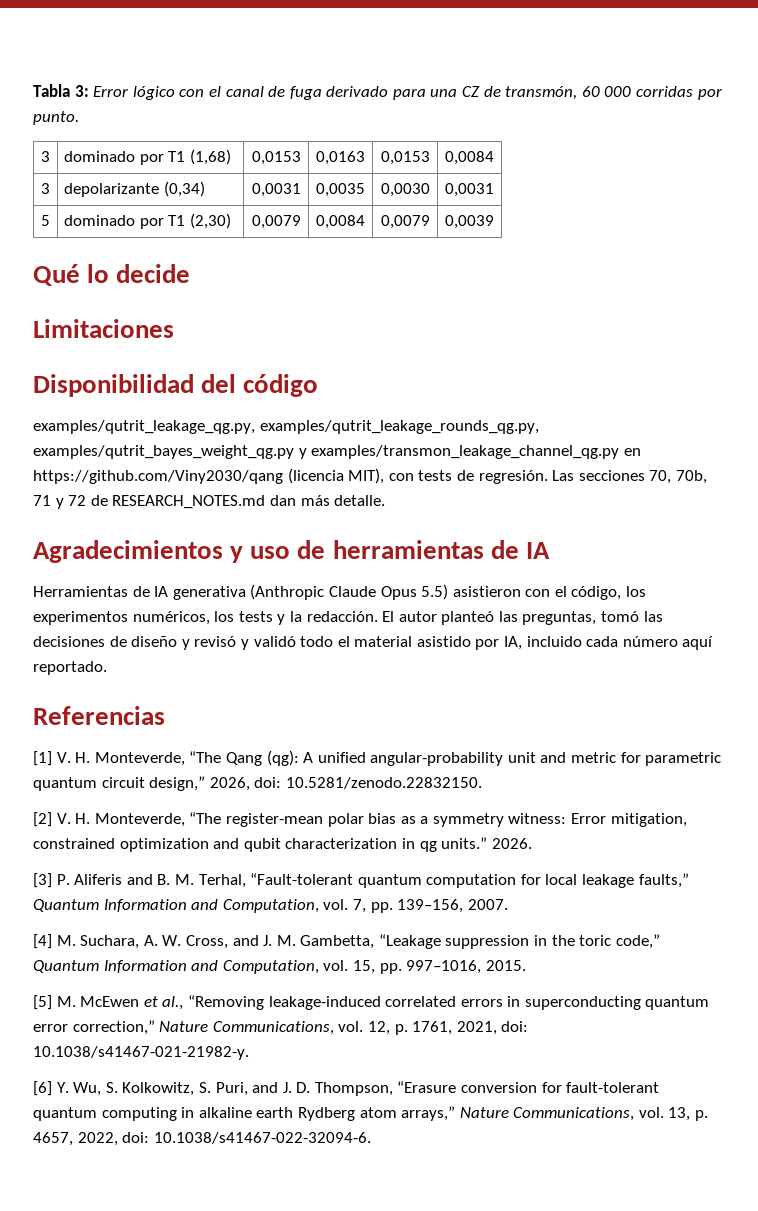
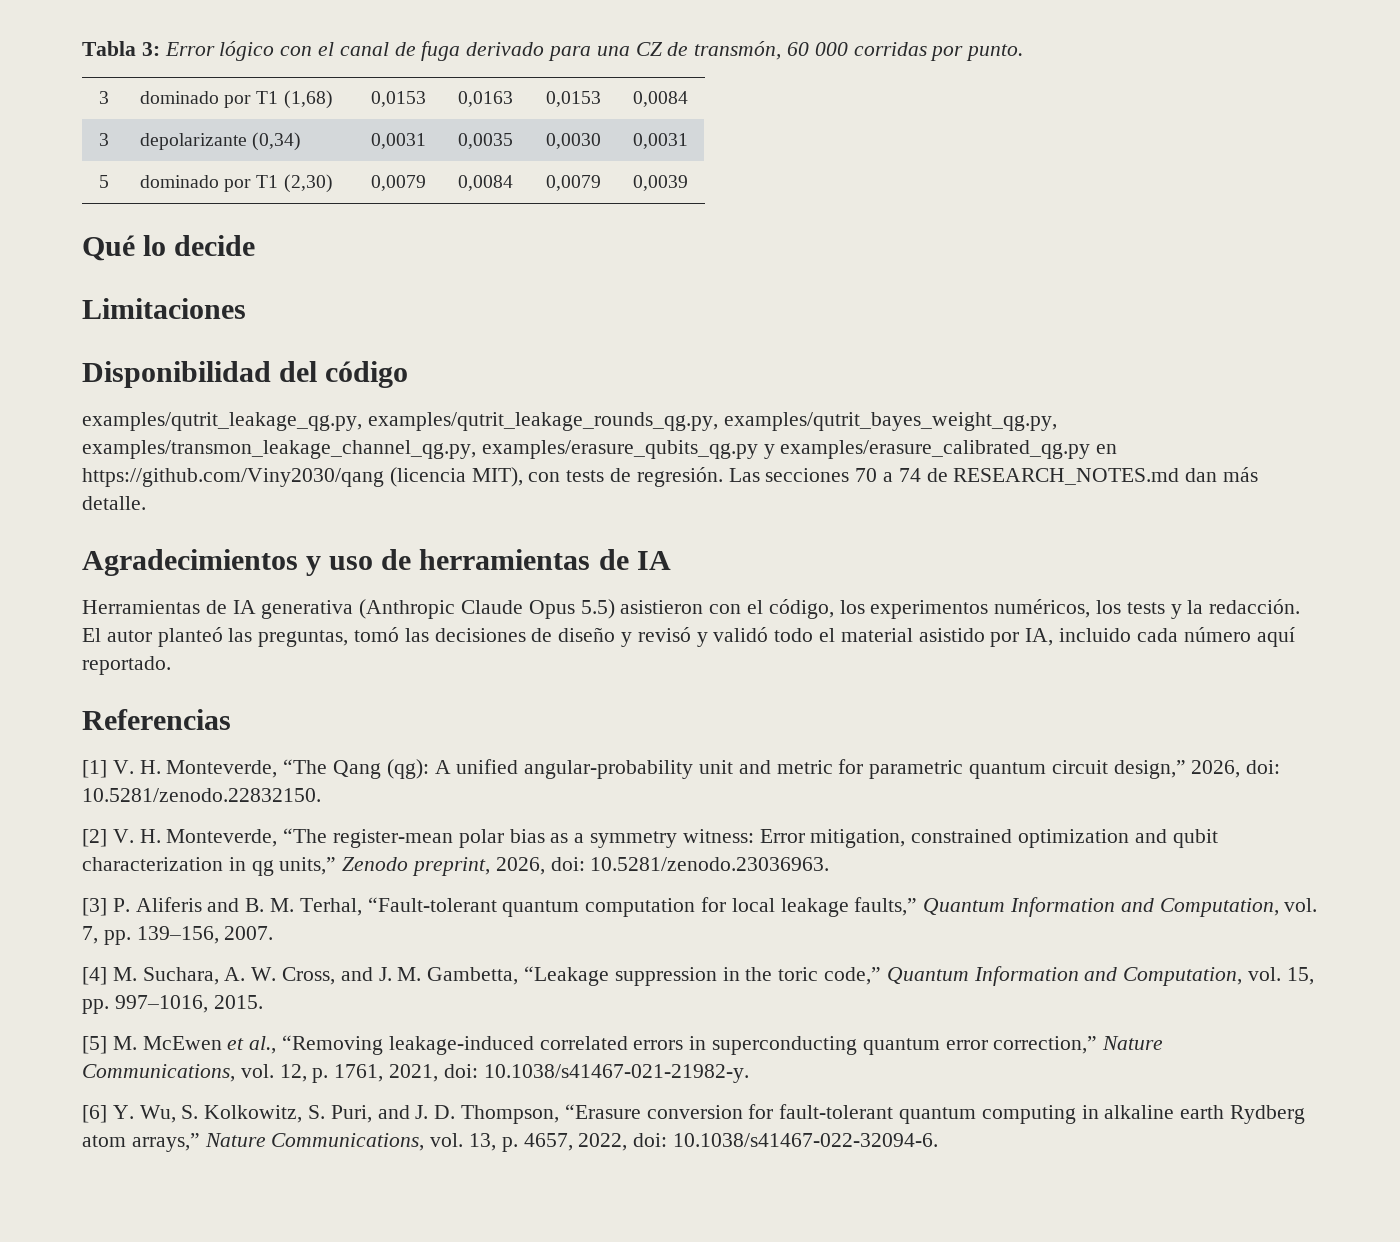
[33,445,620,459] examples/qutrit_bayes_weight_qg.py y examples/transmon_leakage_channel_qg.py -> [723,412,1057,431] [82,440,1091,459] examples/qutrit_bayes_weight_qg.py, examples/transmon_leakage_channel_qg.py, examples/erasure_qubits_qg.py y examples/erasure_calibrated_qg.py
[649,470,707,484] [33,495,87,509] 70, 70b, 71 y 72 -> [855,468,921,482] 70 a 74
[441,837,532,849] units.” 2026. -> [279,857,830,876] units,” Zenodo preprint, 2026, doi: 10.5281/zenodo.23036963.

